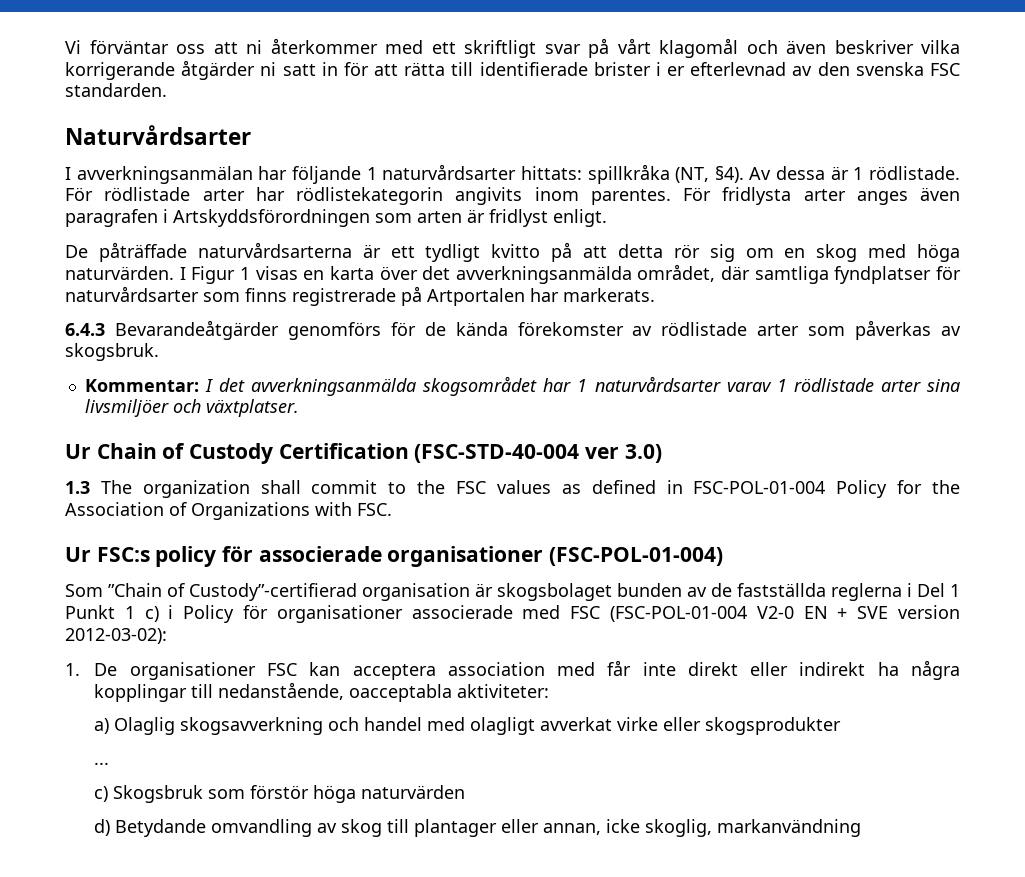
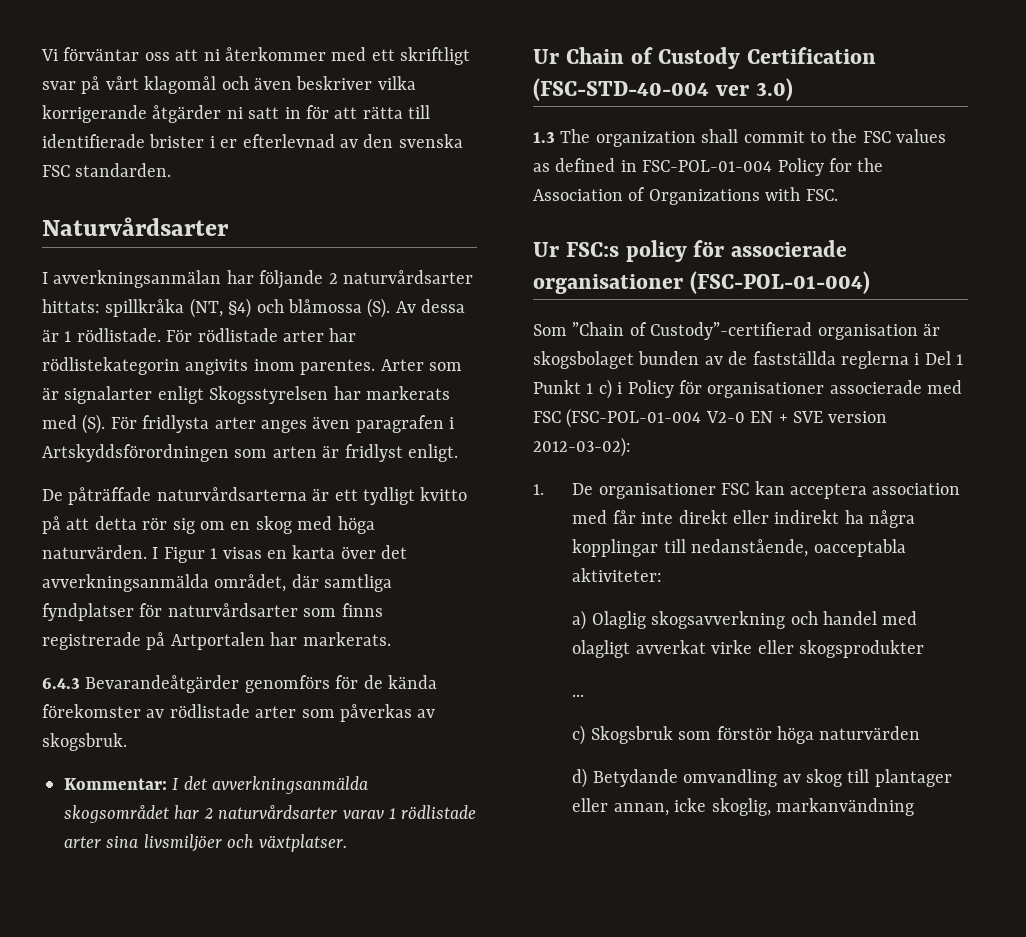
[366,167,377,180] 1 -> [328,273,338,284] 2
[714,166,744,183] §4). -> [228,298,391,318] §4) och blåmossa (S).
(671, 197) none -> [380,359,462,371] [42,386,450,404] [42,414,106,434] Arter som är signalarter enligt Skogsstyrelsen har markerats med (S).
[577,379,588,392] 1 -> [203,808,213,819] 2

